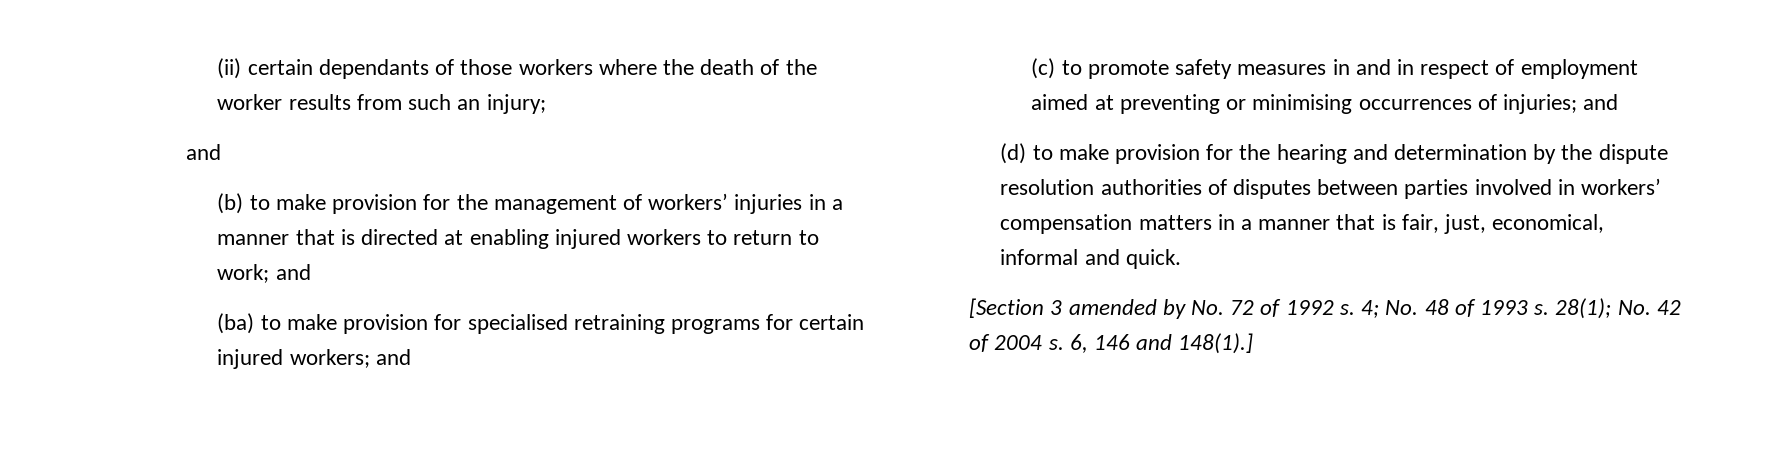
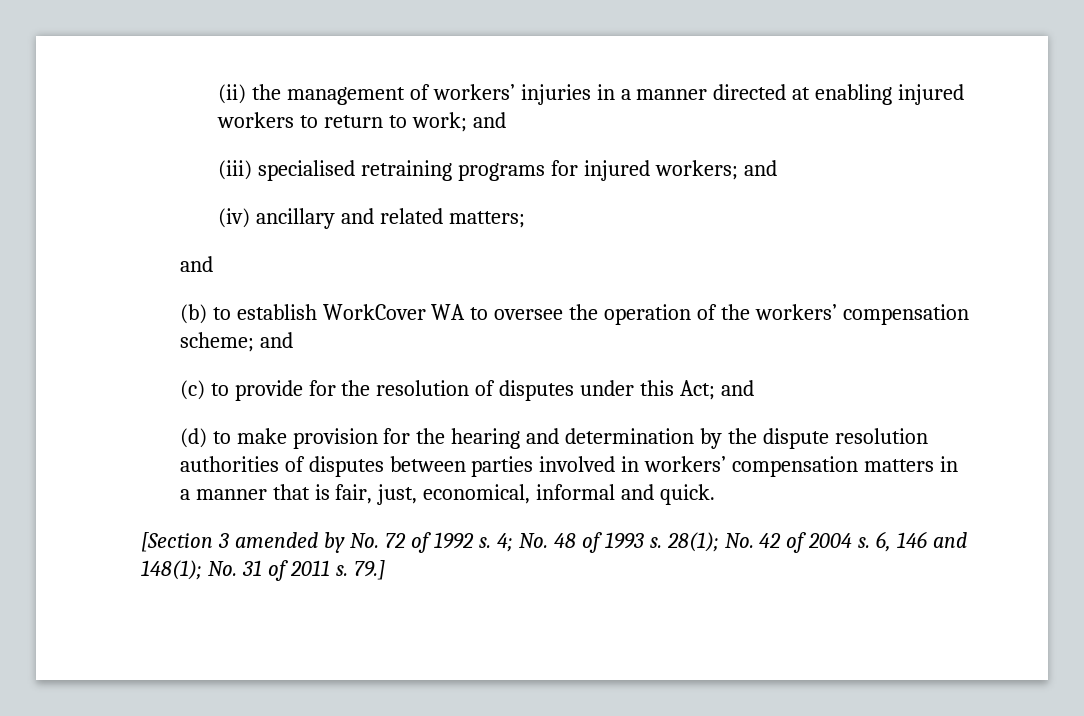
[247,59,817,79] [217,94,546,114] [186,144,222,160] [217,193,451,214] certain dependants of those workers where the death of the worker results from such an injury; // and // (b) to make provision for -> (246, 94) none
[295,229,355,245] that is -> (708, 94) none
[217,313,462,334] (ba) to make provision for -> [217,160,252,180] (iii)
[799,314,865,330] certain -> (578, 168) none
[1031,58,1638,79] [1031,94,1577,114] (c) to promote safety measures in and in respect of employment aimed at preventing or minimising occurrences of injuries; -> [217,208,525,229] [179,256,213,272] [179,304,970,325] [179,332,293,352] [179,380,716,401] (iv) ancillary and related matters; // and // (b) to establish WorkCover WA to oversee the operation of the workers’ compensation scheme; and // (c) to provide for the resolution of disputes under this Act;
[1178,333,1254,354] 148(1).] -> [141,560,386,581] 148(1); No. 31 of 2011 s. 79.]

